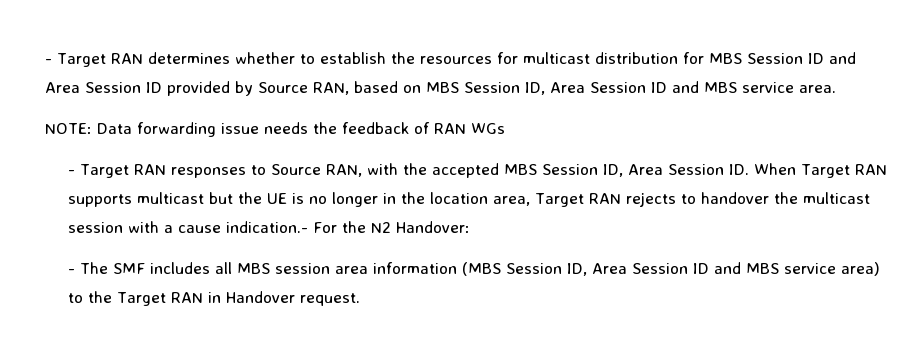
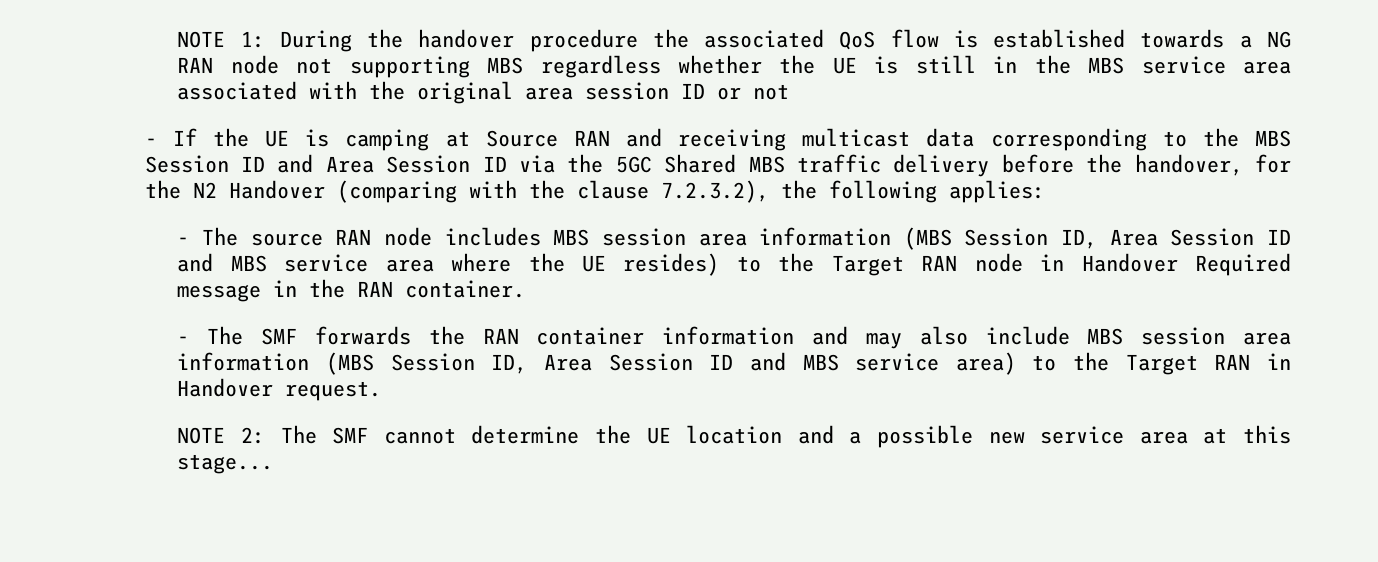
[44,52,704,67] - Target RAN determines whether to establish the resources for multicast distribution for -> [177,29,1291,52] [177,55,1291,78] [177,81,790,104] [144,128,1239,151] NOTE 1: During the handover procedure the associated QoS flow is established towards a NG RAN node not supporting MBS regardless whether the UE is still in the MBS service area associated with the original area session ID or not // - If the UE is camping at Source RAN and receiving multicast data corresponding to the
[166,81,836,96] [44,122,505,137] [67,163,887,178] [67,192,870,207] [67,221,470,233] [67,262,232,274] provided by Source RAN, based on MBS Session ID, Area Session ID and MBS service area. // NOTE: Data forwarding issue needs the feedback of RAN WGs // - Target RAN responses to Source RAN, with the accepted MBS Session ID, Area Session ID. When Target RAN supports multicast but the UE is no longer in the location area, Target RAN rejects to handover the multicast session with a cause indication.- For the N2 Handover: // - The SMF includes all -> [519,154,1292,177] [144,180,1045,203] [177,227,1291,250] [177,253,1291,276] [177,279,526,302] [177,326,1070,349] via the 5GC Shared MBS traffic delivery before the handover, for the N2 Handover (comparing with the clause 7.2.3.2), the following applies: // - The source RAN node includes MBS session area information (MBS Session ID, Area Session ID and MBS service area where the UE resides) to the Target RAN node in Handover Required message in the RAN container. // - The SMF forwards the RAN container information and may also include
(360, 299) none -> [177,425,1291,448] [177,454,274,474] // NOTE 2: The SMF cannot determine the UE location and a possible new service area at this stage...

